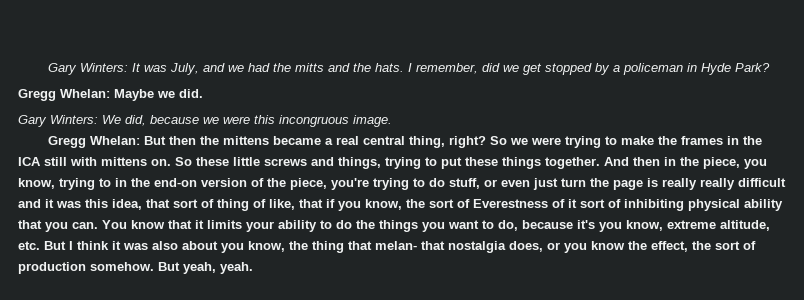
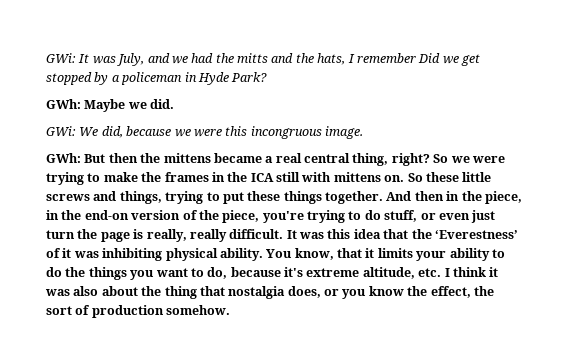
[48,63,129,75] Gary Winters: -> [46,53,76,63] GWi:
[375,63,501,74] hats. I remember, did -> [317,53,441,65] hats, I remember Did
[18,89,110,101] Gregg Whelan: -> [46,99,81,109] GWh:
[18,115,98,127] Gary Winters: -> [46,126,76,136] GWi:
[48,136,141,148] Gregg Whelan: -> [46,153,81,163] GWh:
[744,159,767,169] [18,178,111,190] you know, trying to -> (522, 197) none
[662,178,786,190] [18,199,783,211] [18,220,165,232] really really difficult and it was this idea, that sort of thing of like, that if you know, the sort of Everestness of it sort of inhibiting physical ability that you can. You know -> [146,229,518,242] [46,248,334,261] really, really difficult. It was this idea that the ‘Everestness’ of it was inhibiting physical ability. You know,
[599,220,663,232] you know, -> (303, 272) none
[44,241,66,250] But -> (442, 272) none
[221,241,285,253] you know, -> (138, 291) none
[375,241,445,250] melan- that -> (225, 291) none
[158,262,253,274] But yeah, yeah. -> (231, 310) none

